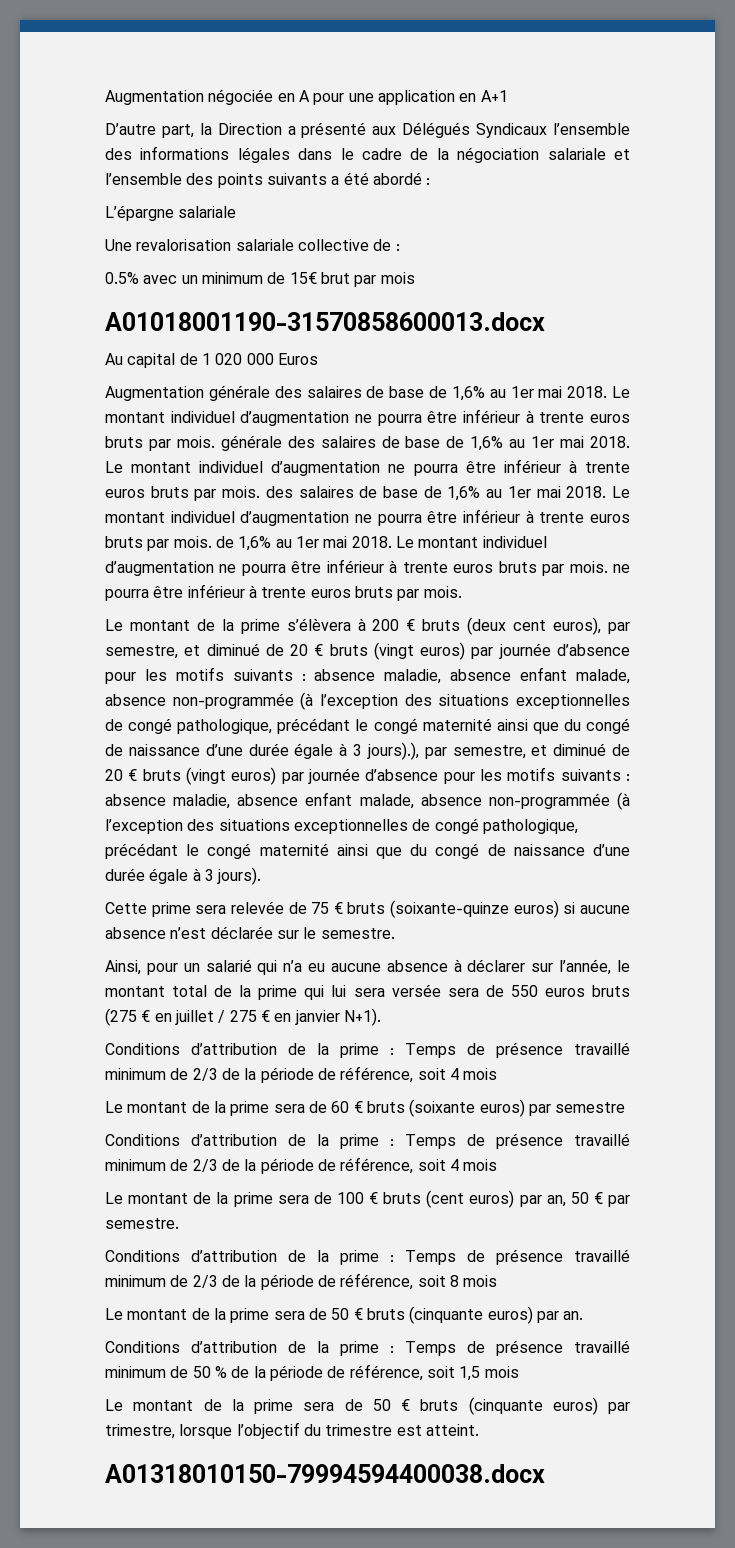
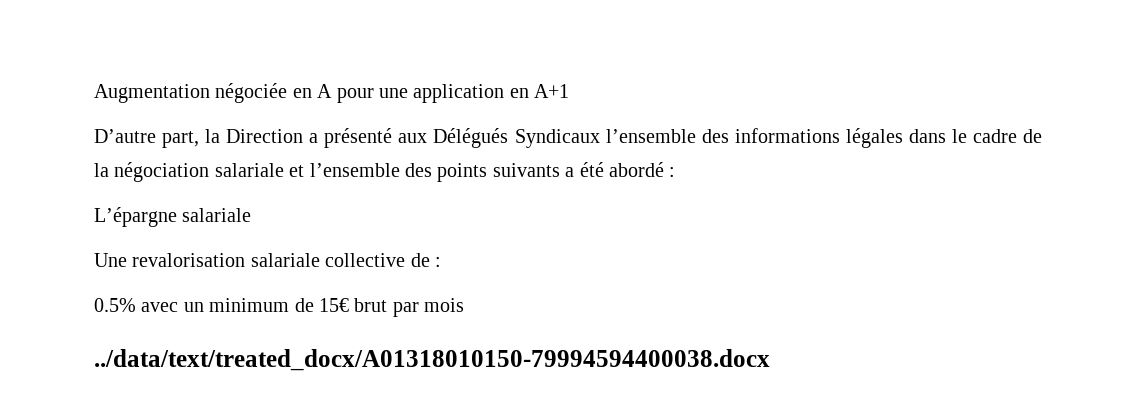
[105,312,545,331] [105,353,318,368] [105,385,630,401] [105,409,631,426] [105,435,630,451] [105,459,630,476] [105,486,631,501] [105,509,631,526] [105,536,547,551] [105,559,630,576] [105,584,462,601] [105,617,630,635] [105,642,630,660] [105,667,631,684] [105,692,631,710] [105,718,631,734] [105,742,630,760] [105,767,630,785] [105,792,630,810] [105,818,578,834] [105,843,630,859] [105,867,262,885] [105,900,630,918] [105,926,395,939] [105,959,631,975] [105,984,630,1000] [105,1008,381,1026] [105,1042,630,1058] [105,1066,498,1083] [105,1099,626,1117] [105,1133,630,1149] [105,1157,498,1174] [105,1190,630,1208] [105,1218,179,1229] [105,1249,630,1265] [105,1273,498,1290] [105,1306,584,1324] [105,1340,630,1356] [105,1364,519,1381] [105,1397,630,1415] [105,1422,479,1439] [105,1464,545,1483] A01018001190-31570858600013.docx // Au capital de 1 020 000 Euros // Augmentation générale des salaires de base de 1,6% au 1er mai 2018. Le montant individuel d’augmentation ne pourra être inférieur à trente euros bruts par mois. générale des salaires de base de 1,6% au 1er mai 2018. Le montant individuel d’augmentation ne pourra être inférieur à trente euros bruts par mois. des salaires de base de 1,6% au 1er mai 2018. Le montant individuel d’augmentation ne pourra être inférieur à trente euros bruts par mois. de 1,6% au 1er mai 2018. Le montant individuel d’augmentation ne pourra être inférieur à trente euros bruts par mois. ne pourra être inférieur à trente euros bruts par mois. // Le montant de la prime s’élèvera à 200 € bruts (deux cent euros), par semestre, et diminué de 20 € bruts (vingt euros) par journée d’absence pour les motifs suivants : absence maladie, absence enfant malade, absence non-programmée (à l’exception des situations exceptionnelles de congé pathologique, précédant le congé maternité ainsi que du congé de naissance d’une durée égale à 3 jours).), par semestre, et diminué de 20 € bruts (vingt euros) par journée d’absence pour les motifs suivants : absence maladie, absence enfant malade, absence non-programmée (à l’exception des situations exceptionnelles de congé pathologique, précédant le congé maternité ainsi que du congé de naissance d’une durée égale à 3 jours). // Cette prime sera relevée de 75 € bruts (soixante-quinze euros) si aucune absence n’est déclarée sur le semestre. // Ainsi, pour un salarié qui n’a eu aucune absence à déclarer sur l’année, le montant total de la prime qui lui sera versée sera de 550 euros bruts (275 € en juillet / 275 € en janvier N+1). // Conditions d’attribution de la prime : Temps de présence travaillé minimum de 2/3 de la période de référence, soit 4 mois // Le montant de la prime sera de 60 € bruts (soixante euros) par semestre // Conditions d’attribution de la prime : Temps de présence travaillé minimum de 2/3 de la période de référence, soit 4 mois // Le montant de la prime sera de 100 € bruts (cent euros) par an, 50 € par semestre. // Conditions d’attribution de la prime : Temps de présence travaillé minimum de 2/3 de la période de référence, soit 8 mois // Le montant de la prime sera de 50 € bruts (cinquante euros) par an. // Conditions d’attribution de la prime : Temps de présence travaillé minimum de 50 % de la période de référence, soit 1,5 mois // Le montant de la prime sera de 50 € bruts (cinquante euros) par trimestre, lorsque l’objectif du trimestre est atteint. // A01318010150-79994594400038.docx -> [94,349,770,371] ../data/text/treated_docx/A01318010150-79994594400038.docx

